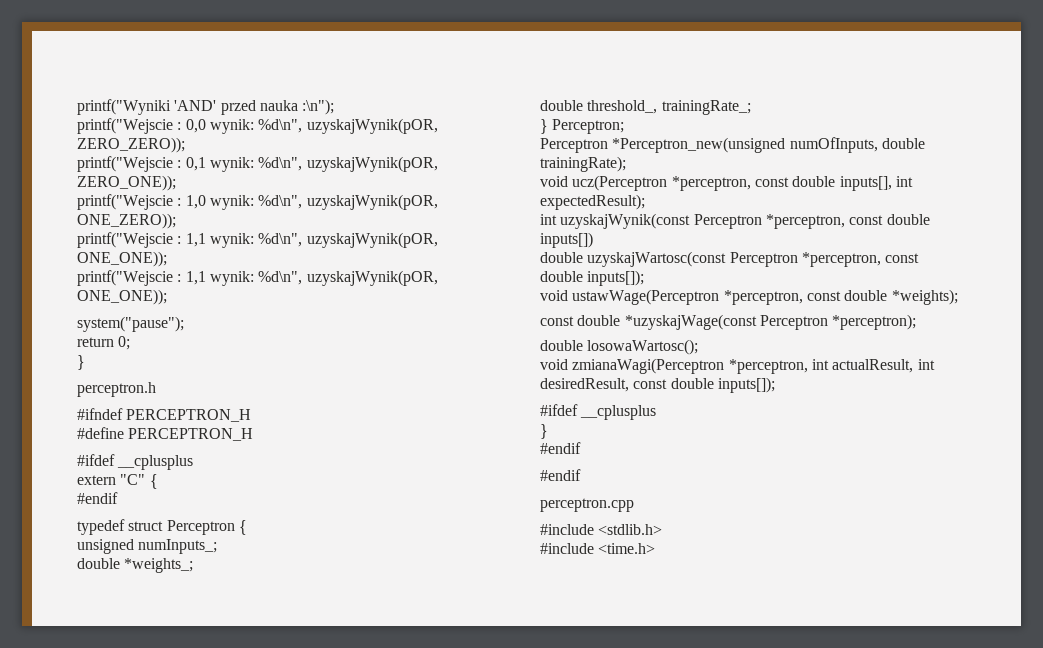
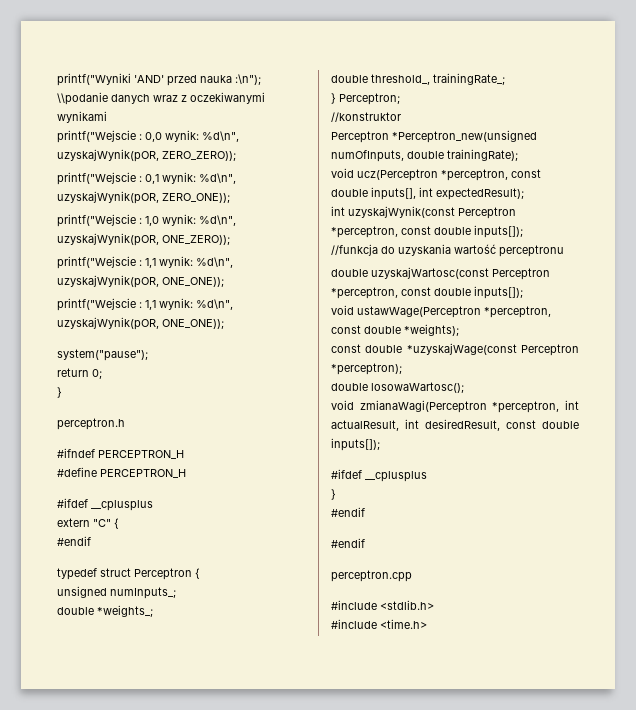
(335, 107) none -> [57,92,265,105] [57,111,107,123] \\podanie danych wraz z oczekiwanymi wynikami
(625, 126) none -> [331,112,401,122] // //konstruktor
[540,232,593,248] inputs[]) -> [474,225,523,238] [331,244,564,257] inputs[]); // //funkcja do uzyskania wartość perceptronu

